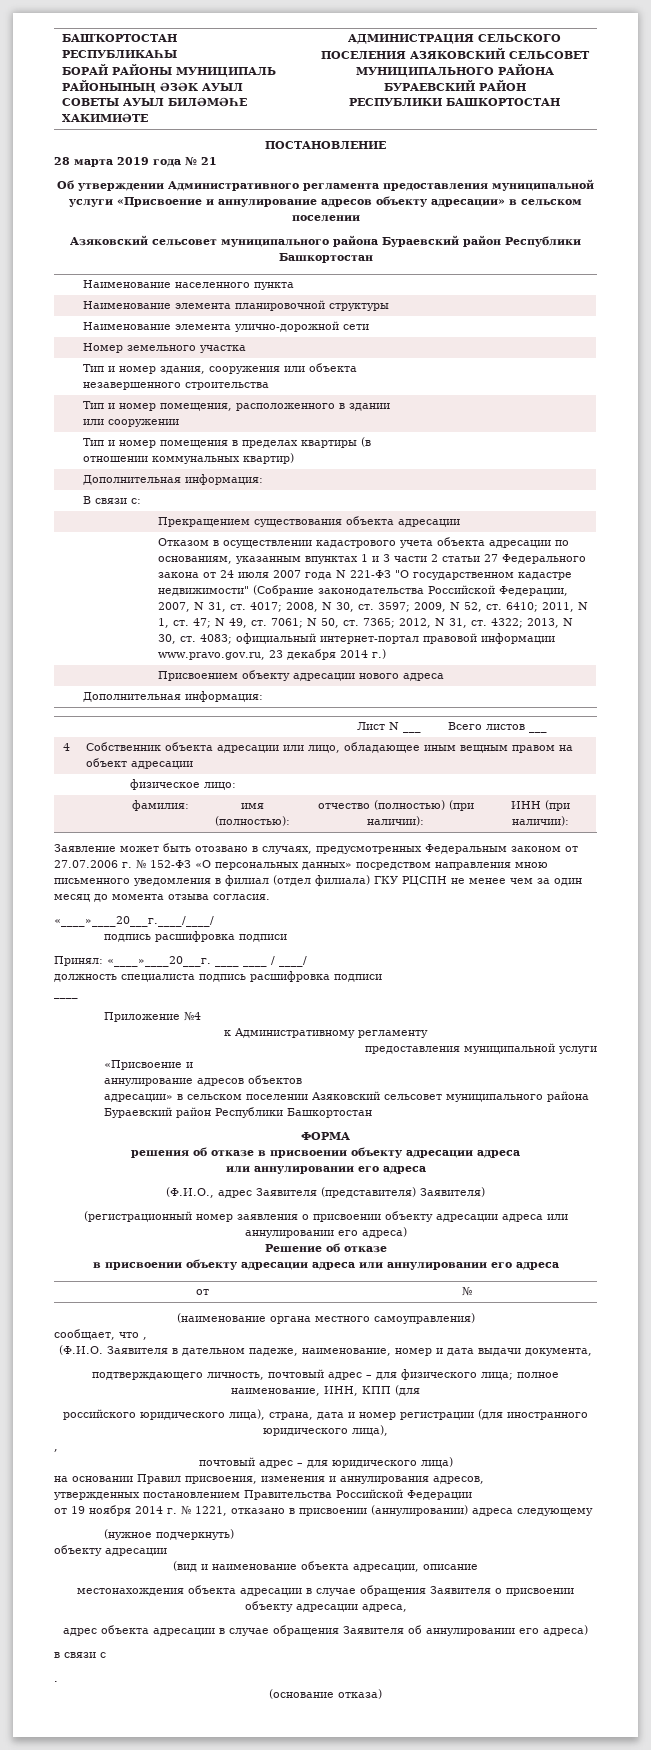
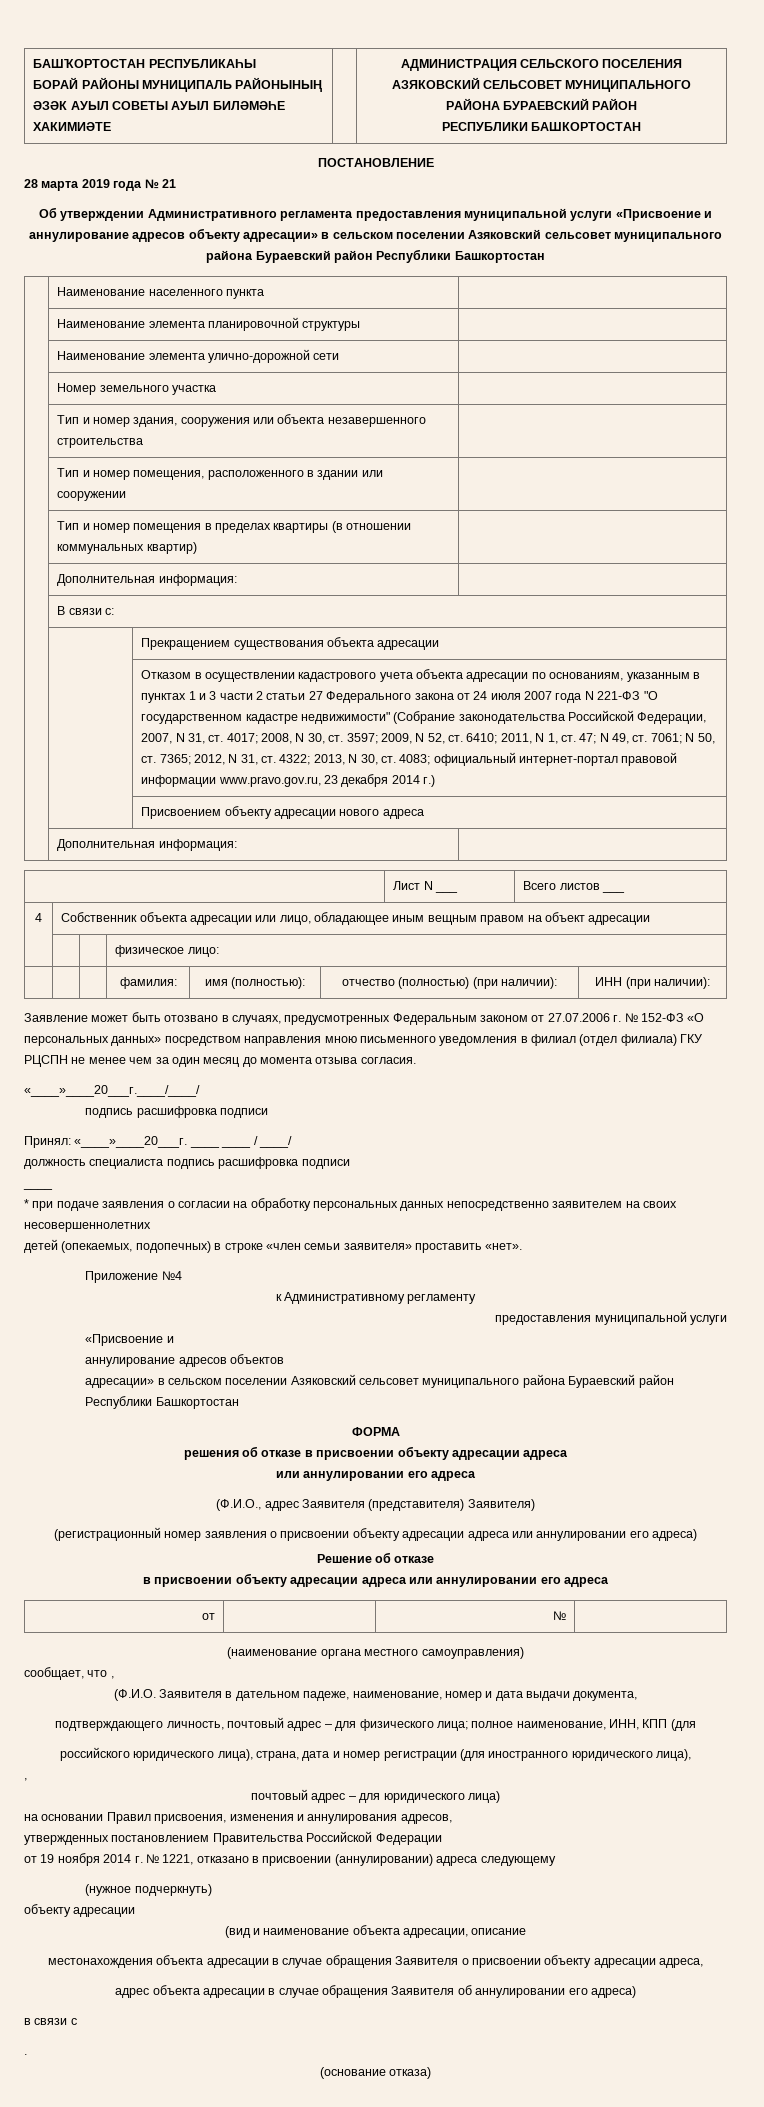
(360, 218) // -> (466, 235) none
[305,556,359,564] впунктах -> [692,672,700,679] [141,693,187,703] в пунктах
(78, 997) none -> [24,1198,677,1211] [24,1222,151,1232] [24,1239,523,1253] // * при подаче заявления о согласии на обработку персональных данных непосредственно заявителем на своих несовершеннолетних // детей (опекаемых, подопечных) в строке «член семьи заявителя» проставить «нет».

